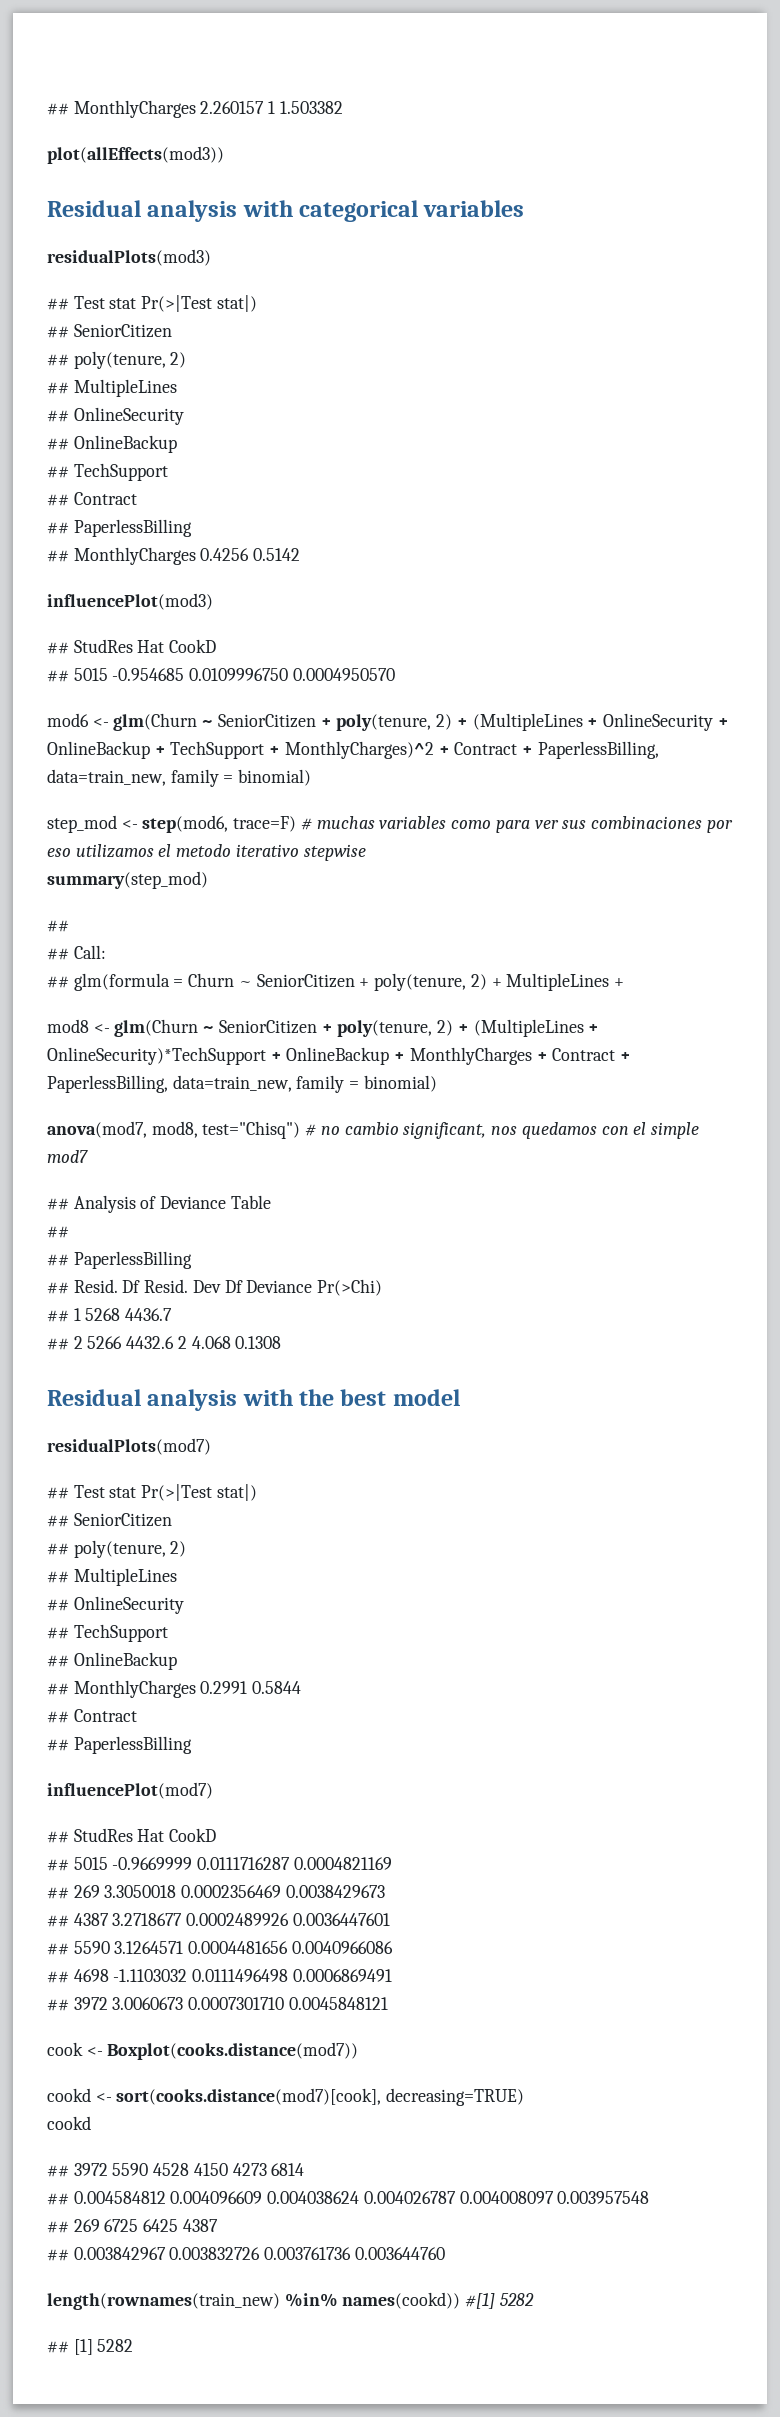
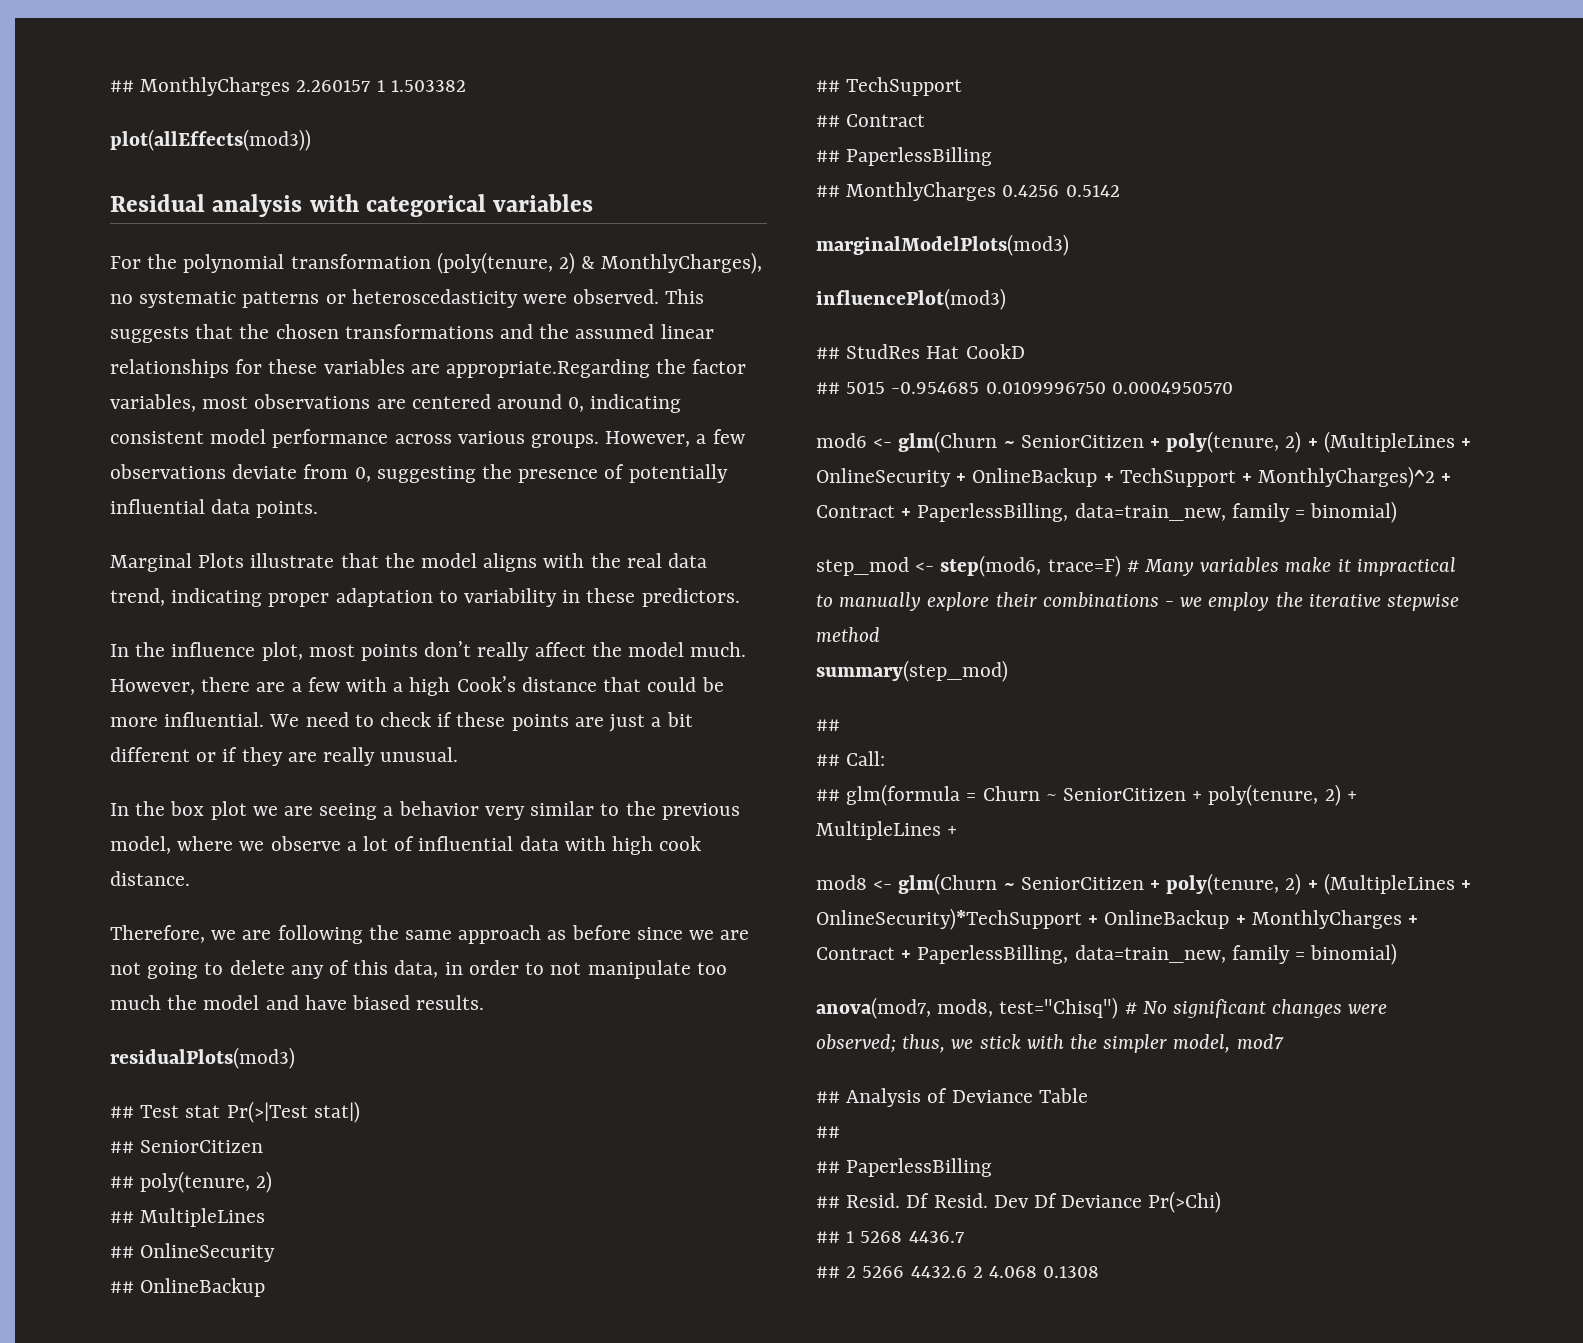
(525, 208) none -> [110,252,763,274] [110,289,705,308] [110,324,714,343] [110,359,747,378] [110,394,682,413] [110,429,745,448] [110,464,728,483] [110,499,319,518] [110,553,708,572] [110,588,740,607] [110,641,747,661] [110,676,724,696] [110,712,693,732] [110,747,459,766] [110,801,740,820] [110,836,702,855] [110,871,190,886] [110,925,750,944] [110,960,727,979] [110,995,485,1010] // For the polynomial transformation (poly(tenure, 2) & MonthlyCharges), no systematic patterns or heteroscedasticity were observed. This suggests that the chosen transformations and the assumed linear relationships for these variables are appropriate.Regarding the factor variables, most observations are centered around 0, indicating consistent model performance across various groups. However, a few observations deviate from 0, suggesting the presence of potentially influential data points. // Marginal Plots illustrate that the model aligns with the real data trend, indicating proper adaptation to variability in these predictors. // In the influence plot, most points don’t really affect the model much. However, there are a few with a high Cook’s distance that could be more influential. We need to check if these points are just a bit different or if they are really unusual. // In the box plot we are seeing a behavior very similar to the previous model, where we observe a lot of influential data with high cook distance. // Therefore, we are following the same approach as before since we are not going to delete any of this data, in order to not manipulate too much the model and have biased results.
(301, 554) none -> [816,234,1069,256] // marginalModelPlots(mod3)
[316,816,733,833] [47,844,299,858] muchas variables como para ver sus combinaciones por eso utilizamos el metodo iterativo -> [1144,557,1456,576] [816,592,1381,611] Many variables make it impractical to manually explore their combinations - we employ the iterative
(366, 852) none -> [816,627,880,642] method
[320,1122,699,1139] no cambio significant, nos quedamos con el simple -> [1142,999,1388,1018] [816,1034,1231,1053] No significant changes were observed; thus, we stick with the simpler model,
[47,1389,460,1411] [47,1438,211,1455] [47,1484,257,1501] [47,1513,172,1527] [47,1540,187,1558] [47,1568,177,1586] [47,1596,184,1614] [47,1624,168,1642] [47,1652,177,1670] [47,1680,302,1698] [47,1709,137,1723] [47,1736,192,1754] [47,1782,213,1799] [47,1828,217,1843] [47,1857,392,1871] [47,1885,385,1899] [47,1913,390,1927] [47,1941,393,1955] [47,1969,392,1983] [47,1997,388,2011] [47,2042,359,2060] [47,2088,525,2106] [47,2116,91,2130] [47,2163,305,2177] [47,2191,650,2205] [47,2219,218,2233] [47,2247,445,2261] [47,2292,534,2310] [47,2339,134,2355] // Residual analysis with the best model // residualPlots(mod7) // ## Test stat Pr(>|Test stat|) // ## SeniorCitizen // ## poly(tenure, 2) // ## MultipleLines // ## OnlineSecurity // ## TechSupport // ## OnlineBackup // ## MonthlyCharges 0.2991 0.5844 // ## Contract // ## PaperlessBilling // influencePlot(mod7) // ## StudRes Hat CookD // ## 5015 -0.9669999 0.0111716287 0.0004821169 // ## 269 3.3050018 0.0002356469 0.0038429673 // ## 4387 3.2718677 0.0002489926 0.0036447601 // ## 5590 3.1264571 0.0004481656 0.0040966086 // ## 4698 -1.1103032 0.0111496498 0.0006869491 // ## 3972 3.0060673 0.0007301710 0.0045848121 // cook <- Boxplot(cooks.distance(mod7)) // cookd <- sort(cooks.distance(mod7)[cook], decreasing=TRUE) // cookd // ## 3972 5590 4528 4150 4273 6814 // ## 0.004584812 0.004096609 0.004038624 0.004026787 0.004008097 0.003957548 // ## 269 6725 6425 4387 // ## 0.003842967 0.003832726 0.003761736 0.003644760 // length(rownames(train_new) %in% names(cookd)) #[1] 5282 // ## [1] 5282 -> (1100, 1272) none

